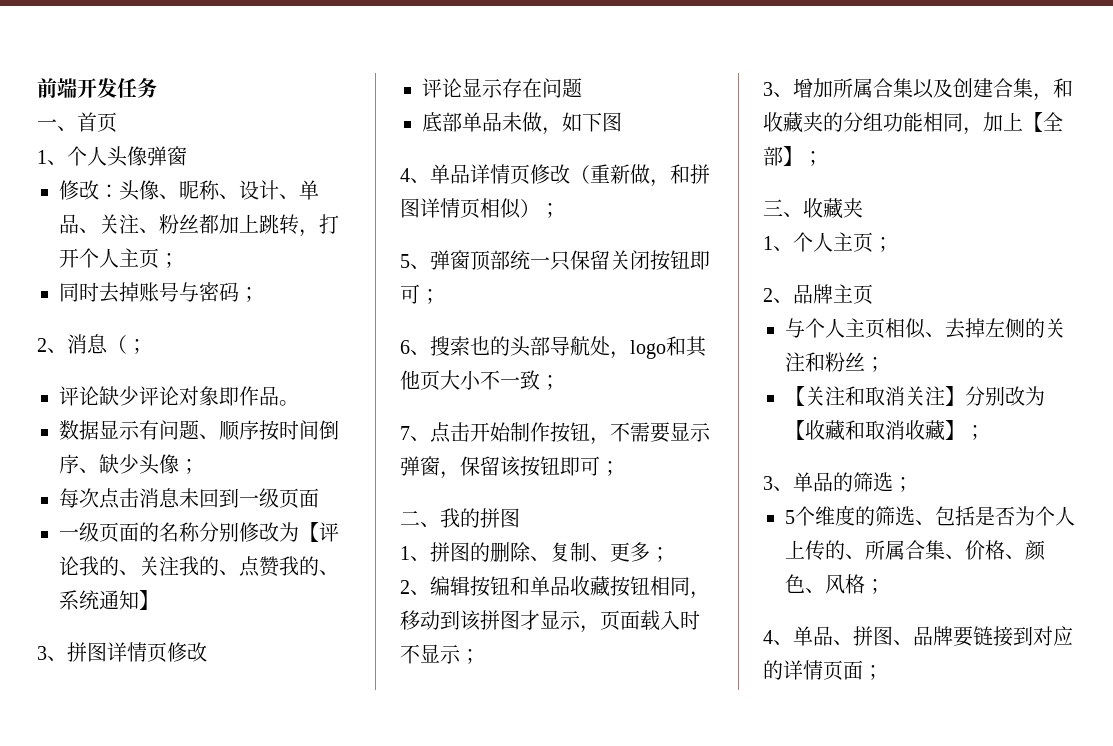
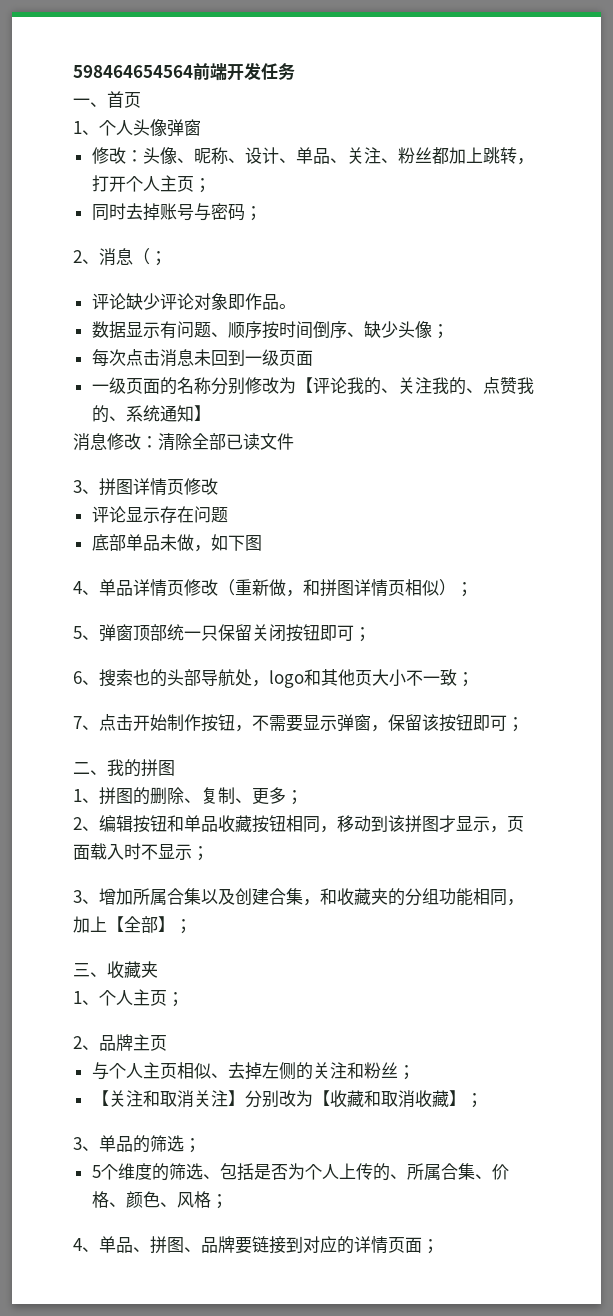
(37, 88) none -> [73,65,193,78] 598464654564
(159, 600) none -> [73,433,294,451] // 消息修改：清除全部已读文件

